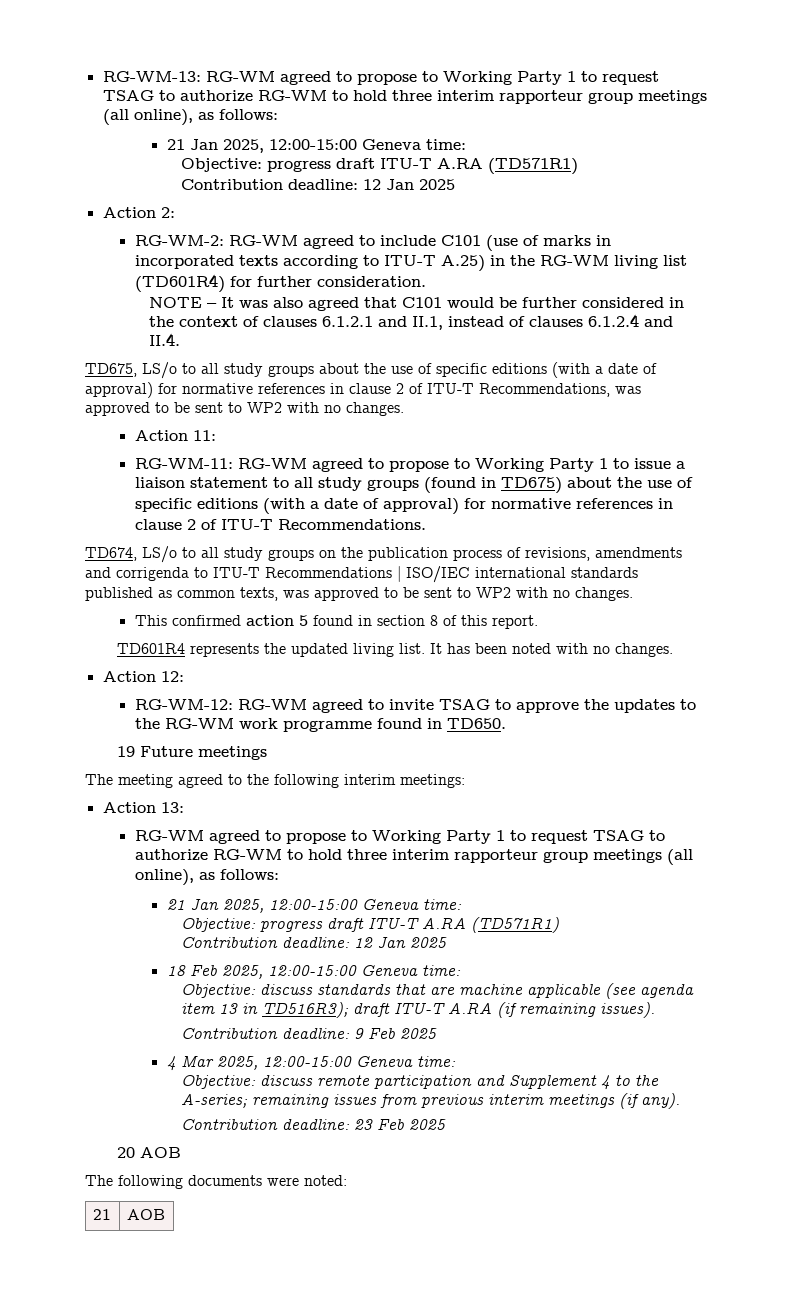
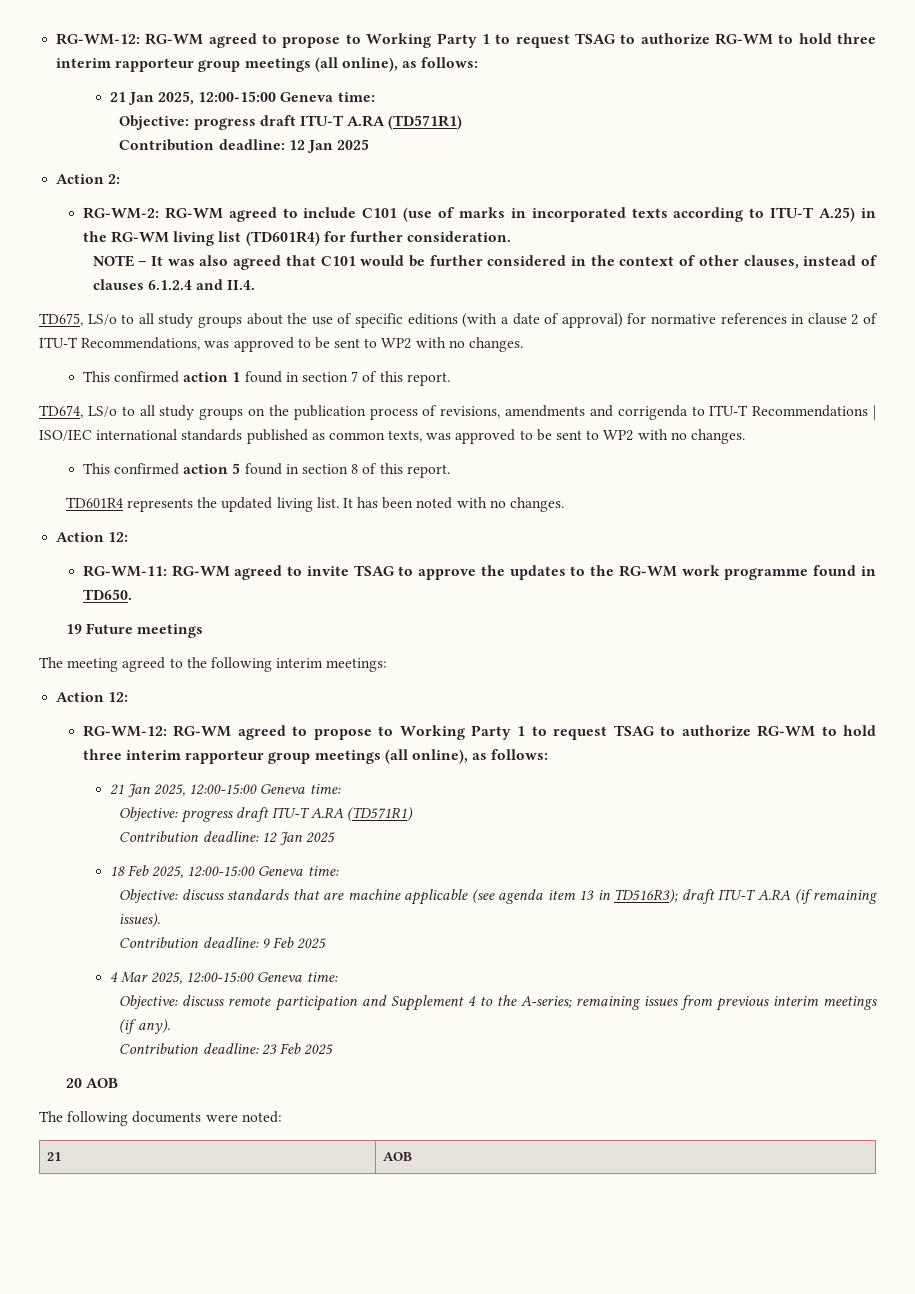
[102,71,201,82] RG-WM-13: -> [56,33,141,45] RG-WM-12:
[262,316,443,330] clauses 6.1.2.1 and II.1, -> [698,255,799,269] other clauses,
[134,430,216,441] [134,458,685,472] [134,477,693,494] [134,498,673,515] [134,519,426,530] Action 11: // RG-WM-11: RG-WM agreed to propose to Working Party 1 to issue a liaison statement to all study groups (found in TD675) about the use of specific editions (with a date of approval) for normative references in clause 2 of ITU-T Recommendations. -> [82,371,450,386] This confirmed action 1 found in section 7 of this report.
[134,699,233,710] RG-WM-12: -> [82,565,167,577] RG-WM-11:
[160,802,184,813] 13: // -> [108,692,129,702] [82,725,167,737] 12: // RG-WM-12:

